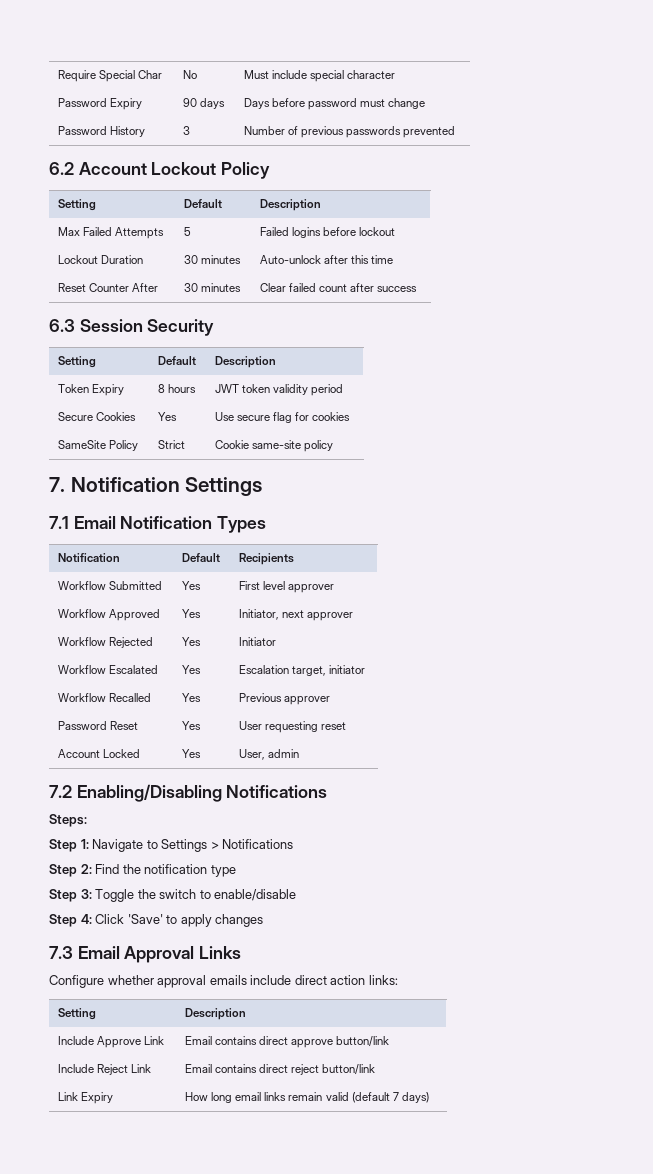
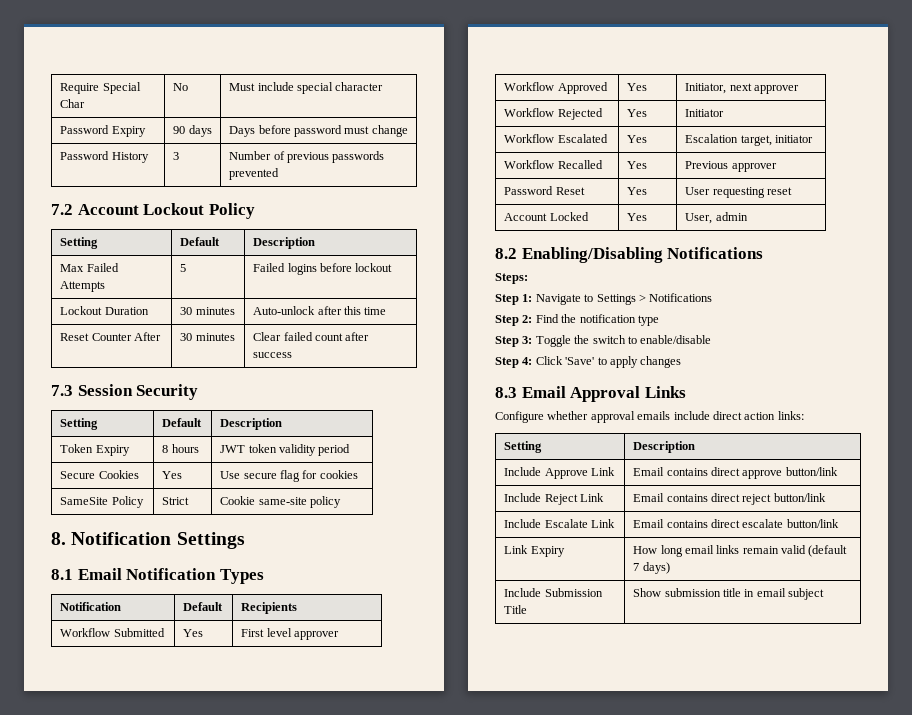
[49,162,74,175] 6.2 -> [51,204,73,215] 7.2
[49,319,75,332] 6.3 -> [51,385,73,396] 7.3
[49,477,65,492] 7. -> [51,532,66,545] 8.
[49,516,69,529] 7.1 -> [51,569,73,580] 8.1
[49,785,72,798] 7.2 -> [495,248,517,259] 8.2
[49,946,73,959] 7.3 -> [495,387,517,398] 8.3
(376, 1069) none -> [504,519,615,528] [633,519,839,528] // Include Escalate Link | Email contains direct escalate button/link
(429, 1097) none -> [504,588,603,597] [504,605,528,614] [633,588,825,600] // Include Submission Title | Show submission title in email subject

